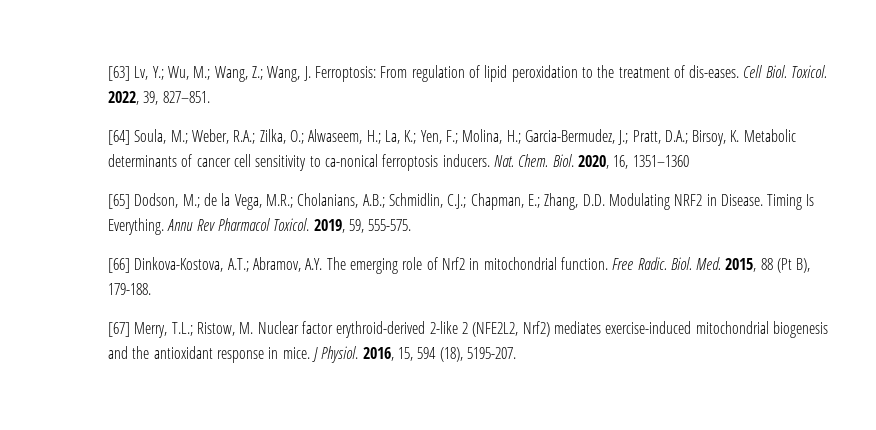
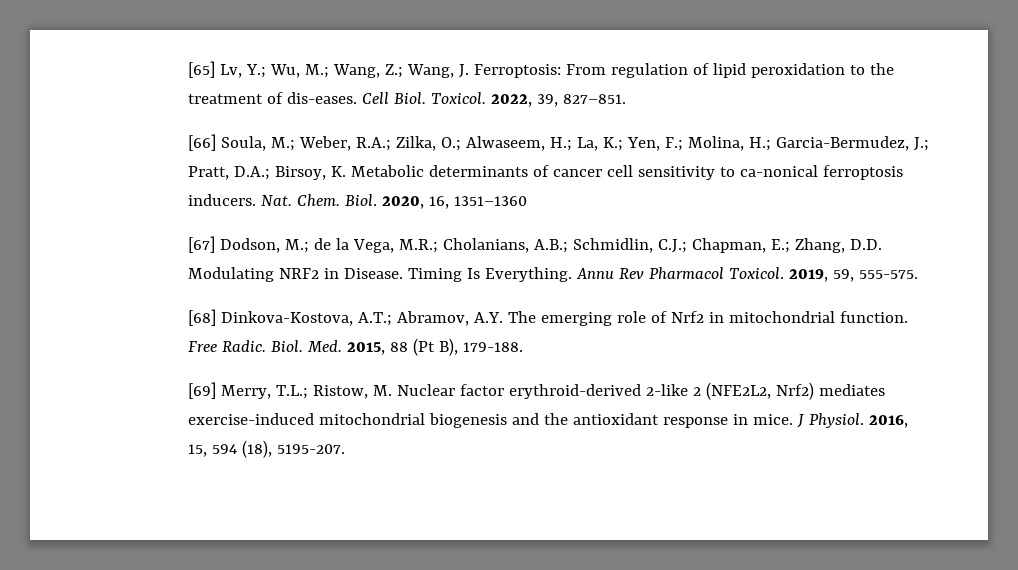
[108,66,131,81] [63] -> [188,61,216,78] [65]
[108,130,131,145] [64] -> [188,134,217,151] [66]
[108,194,131,209] [65] -> [188,236,216,253] [67]
[108,258,131,273] [66] -> [188,309,217,326] [68]
[108,322,131,337] [67] -> [188,382,217,399] [69]

